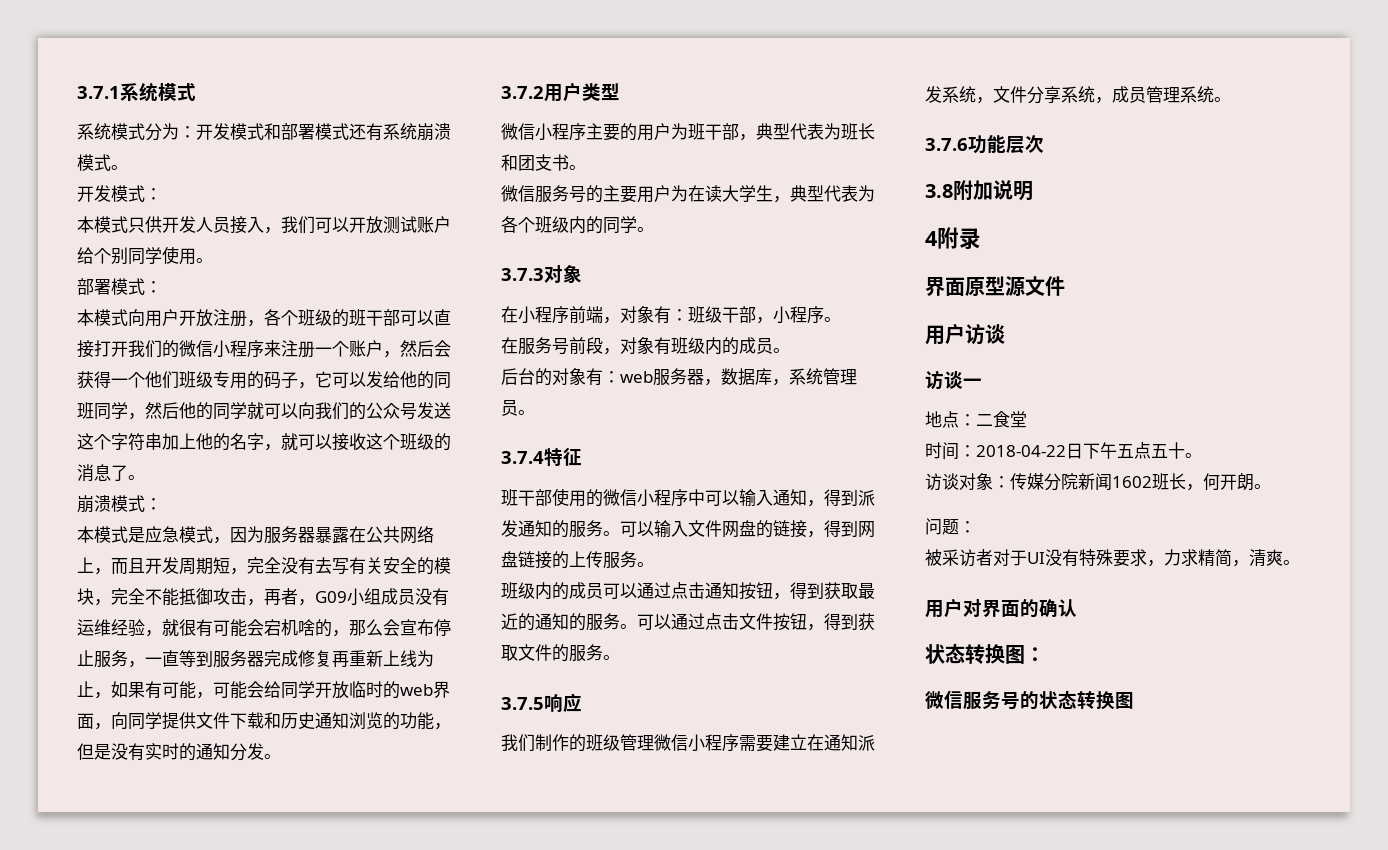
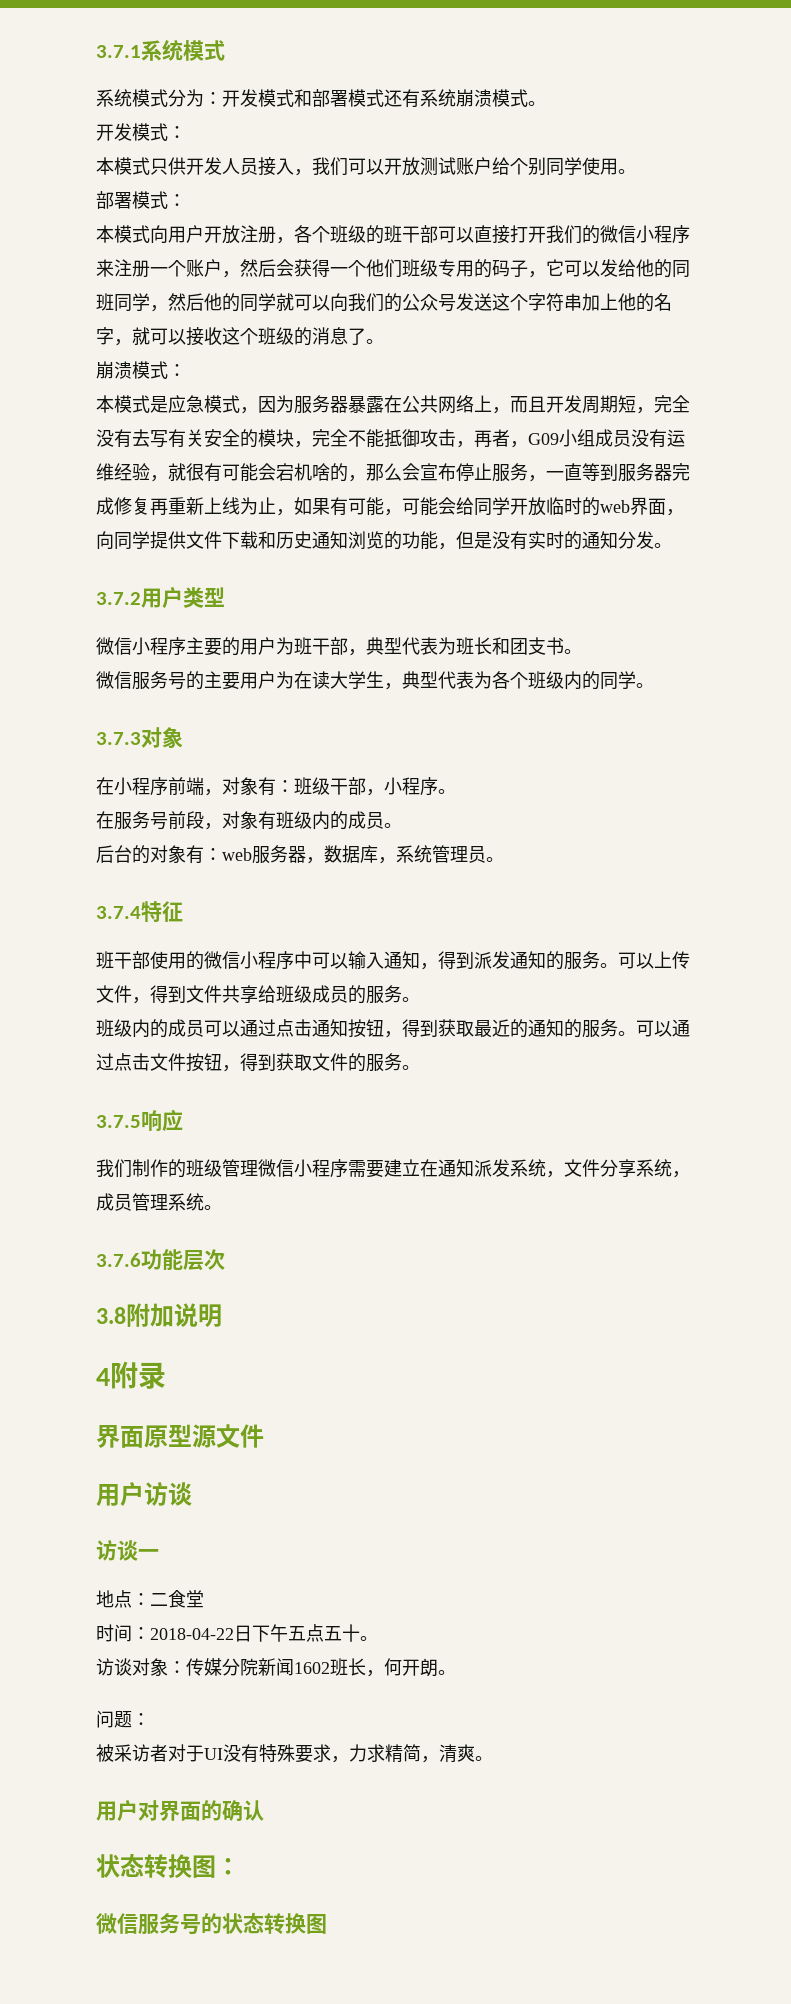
[654,520,875,538] [501,551,603,569] 输入文件网盘的链接，得到网盘链接的上传 -> [654,951,690,969] [96,985,366,1004] 上传文件，得到文件共享给班级成员的

